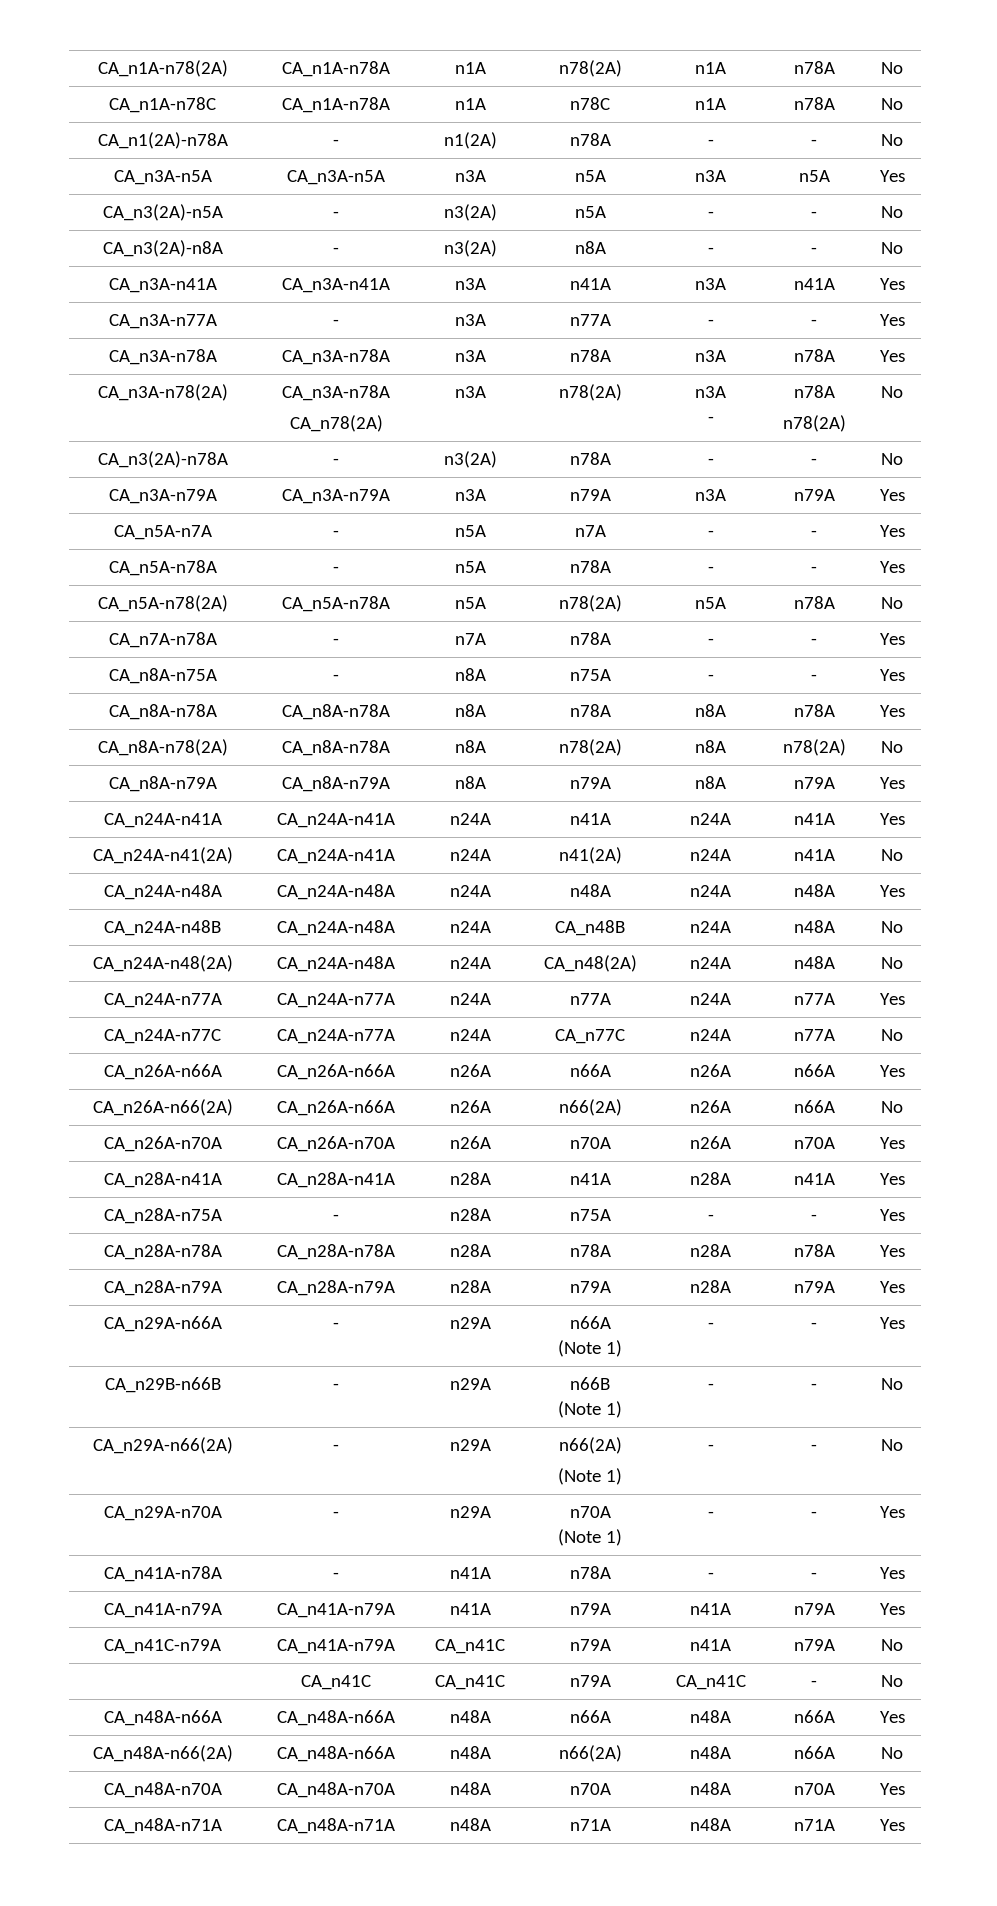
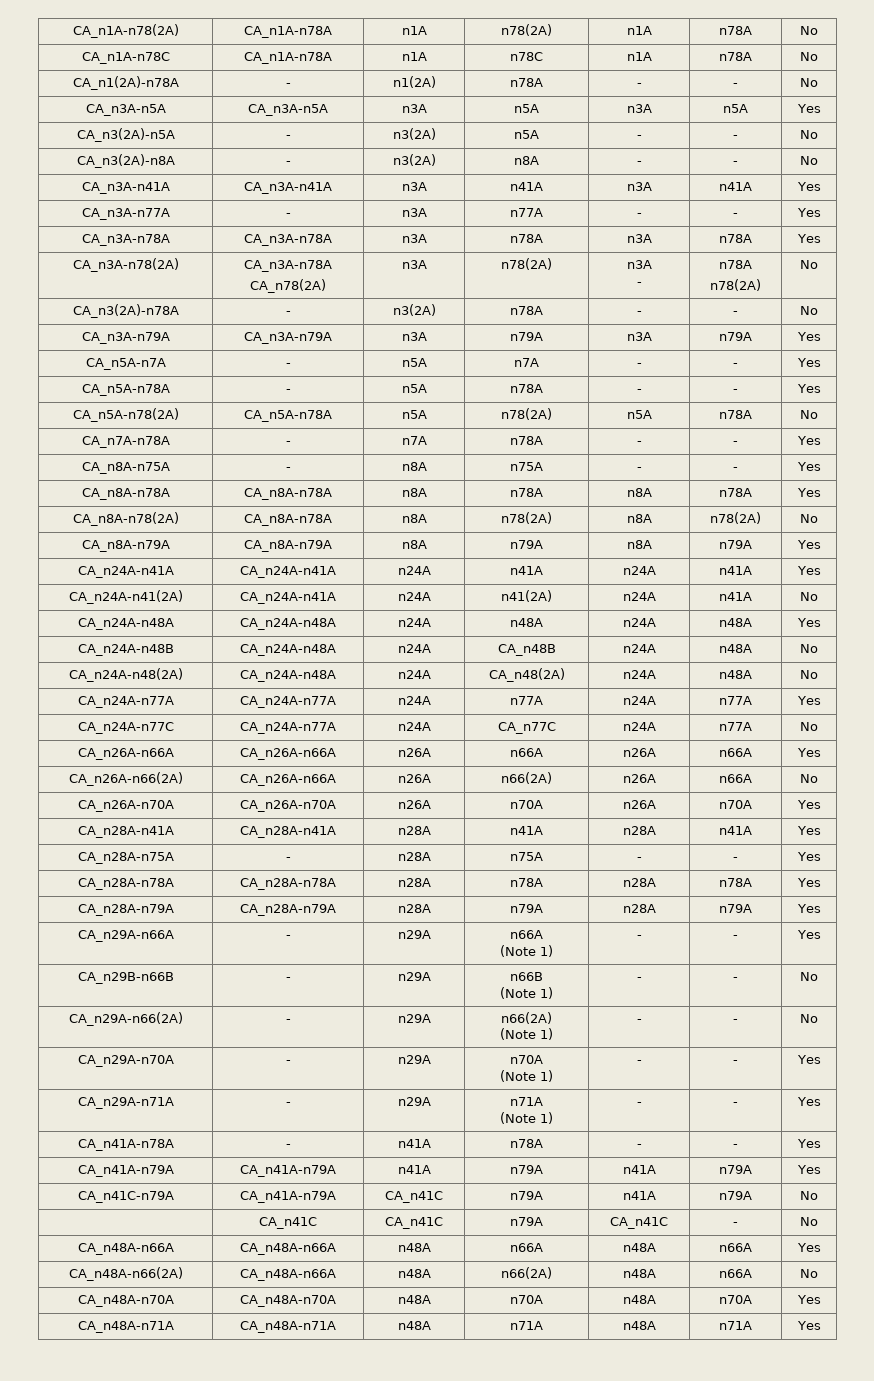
(905, 1512) none -> [77,1097,174,1109] [285,1102,291,1106] [397,1097,431,1106] [509,1097,543,1106] [499,1112,553,1124] [636,1102,642,1106] [733,1102,738,1106] [796,1097,821,1106] // CA_n29A-n71A | - | n29A | n71A // (Note 1) | - | - | Yes

